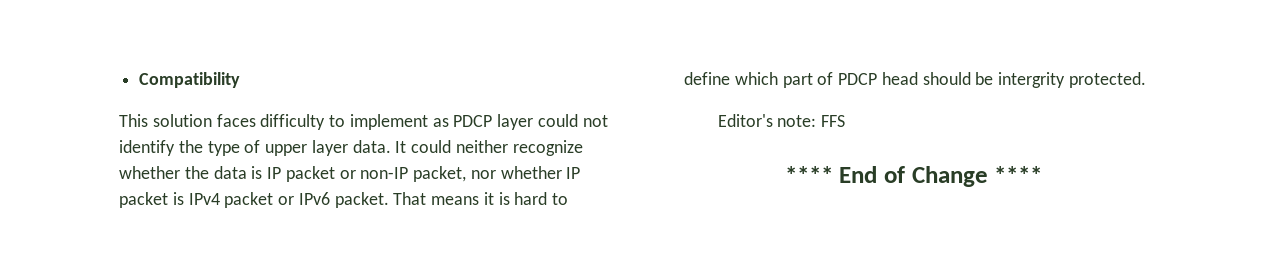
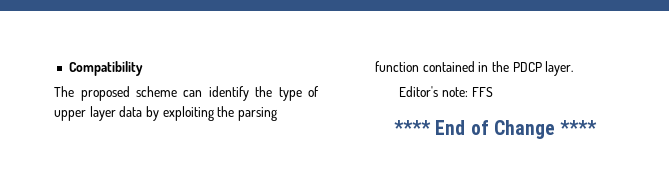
[119,114,608,130] This solution faces difficulty to implement as PDCP layer could not -> [54,86,203,101] The proposed scheme can
[352,140,583,156] [119,166,581,182] [119,192,568,208] [684,72,1146,88] data. It could neither recognize whether the data is IP packet or non-IP packet, nor whether IP packet is IPv4 packet or IPv6 packet. That means it is hard to define which part of PDCP head should be intergrity protected. -> [119,106,278,121] [375,61,574,76] data by exploiting the parsing function contained in the PDCP layer.

